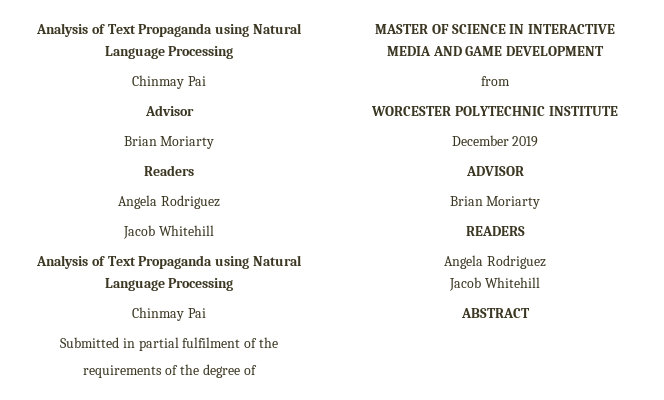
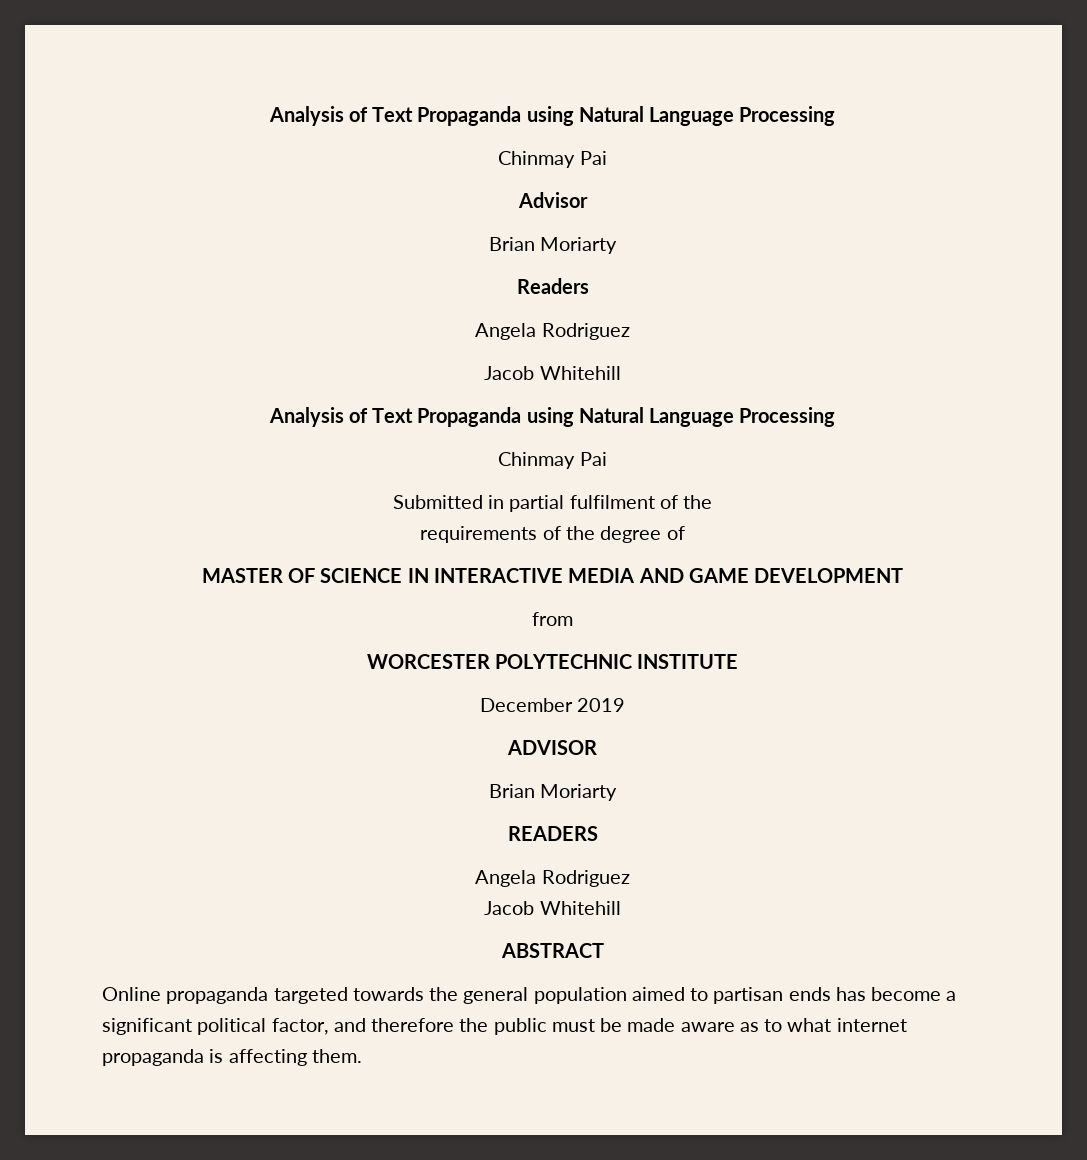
(530, 313) none -> [102,987,957,1004] [102,1018,907,1035] [102,1049,362,1066] // Online propaganda targeted towards the general population aimed to partisan ends has become a significant political factor, and therefore the public must be made aware as to what internet propaganda is affecting them.

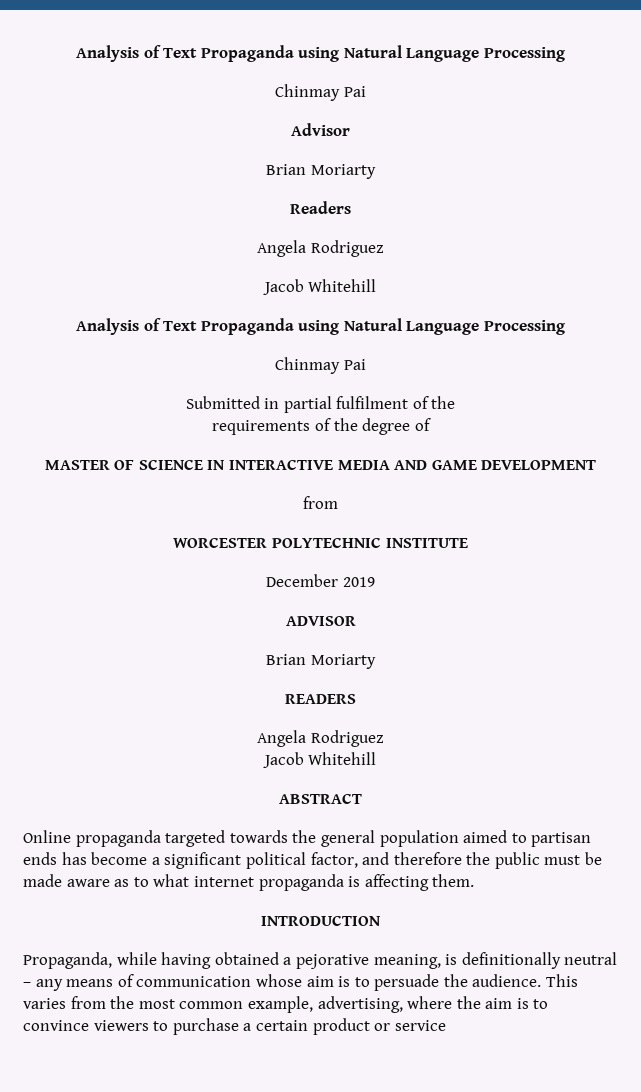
(362, 1056) none -> [261,915,381,926] [23,952,618,969] [23,974,579,991] [23,996,549,1013] [23,1018,446,1035] // INTRODUCTION // Propaganda, while having obtained a pejorative meaning, is definitionally neutral – any means of communication whose aim is to persuade the audience. This varies from the most common example, advertising, where the aim is to convince viewers to purchase a certain product or service

